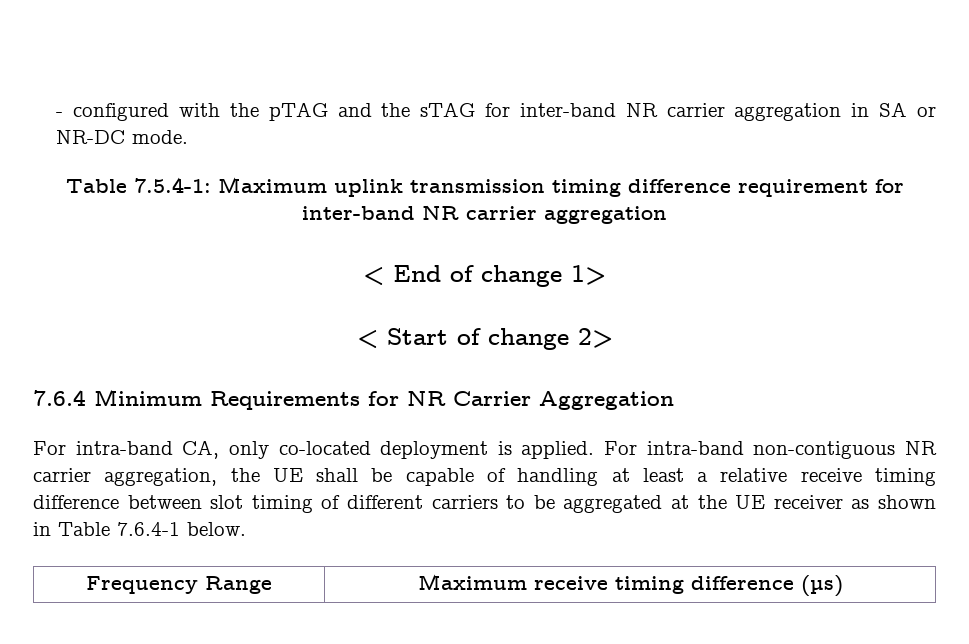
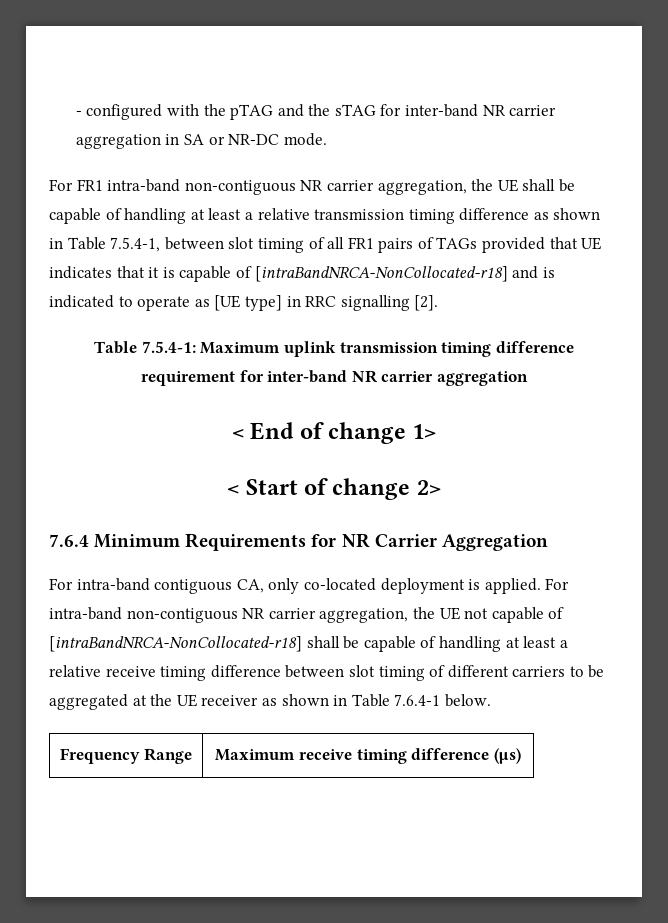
(189, 137) none -> [49,179,575,195] [49,208,601,224] [49,237,602,253] [49,266,555,282] [49,295,439,311] // For FR1 intra-band non-contiguous NR carrier aggregation, the UE shall be capable of handling at least a relative transmission timing difference as shown in Table 7.5.4-1, between slot timing of all FR1 pairs of TAGs provided that UE indicates that it is capable of [intraBandNRCA-NonCollocated-r18] and is indicated to operate as [UE type] in RRC signalling [2].
(173, 448) none -> [154,579,233,594] contiguous
(303, 475) none -> [464,607,565,623] [49,636,302,652] not capable of [intraBandNRCA-NonCollocated-r18]

